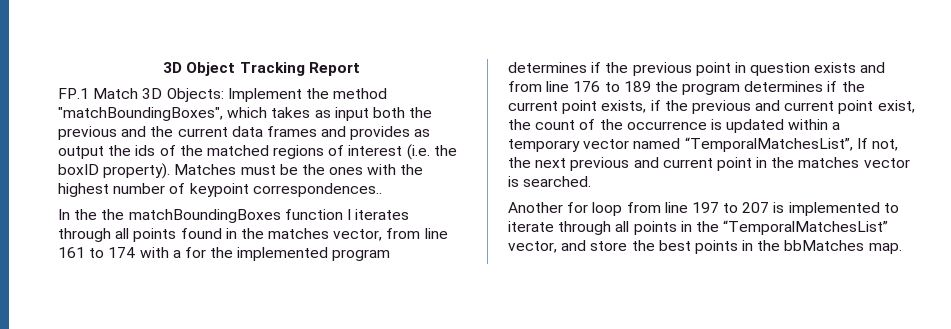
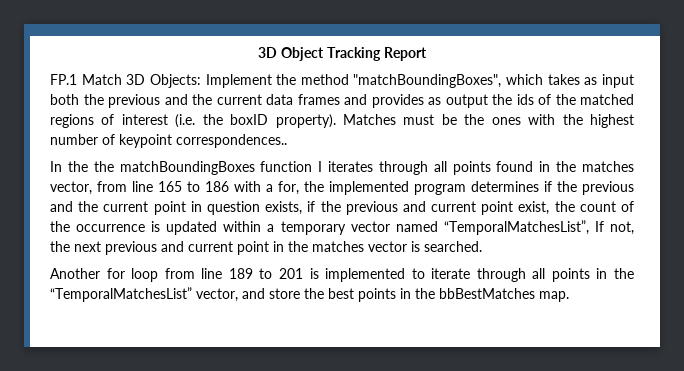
[58,247,136,258] 161 to 174 -> [158,181,229,192] 165 to 186
[184,247,206,258] for -> [278,181,299,195] for,
[695,62,886,76] [508,81,865,95] [508,100,598,114] point in question exists and from line 176 to 189 the program determines if the current point -> [50,201,260,215] and the current point in question
[691,202,770,213] 197 to 207 -> [228,268,303,279] 189 to 201
[784,240,865,251] bbMatches -> [439,288,535,299] bbBestMatches

